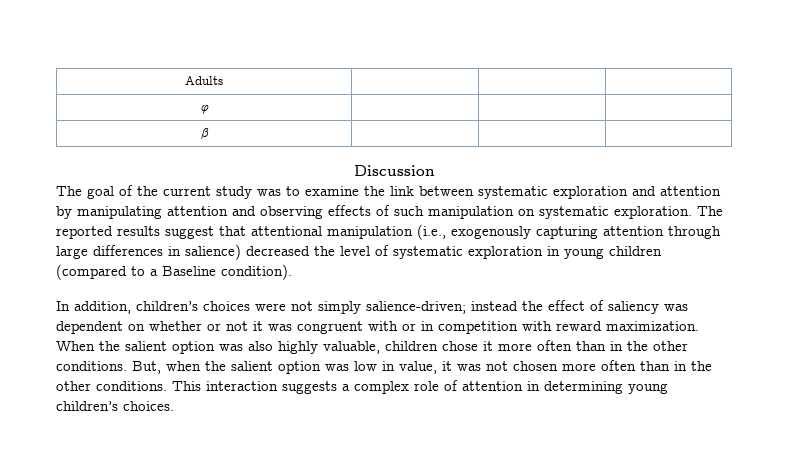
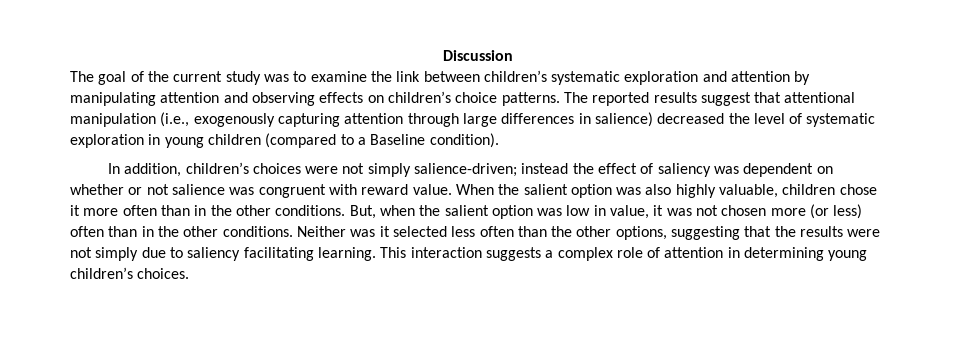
[185,76,223,85] [200,105,209,114] [200,128,209,139] Adults | | | // φ | | | // β | | | // -> (442, 55) none
(474, 191) none -> [483,70,547,82] children’s
[376,205,692,219] of such manipulation on systematic exploration. -> [367,91,560,106] on children’s choice patterns.
[253,321,263,331] it -> [171,184,225,195] salience
[402,321,699,334] or in competition with reward maximization. -> [361,184,452,195] reward value.
[601,360,712,371] [56,381,167,391] often than in the other conditions. -> [810,204,863,219] [70,226,881,240] [70,247,376,261] (or less) often than in the other conditions. Neither was it selected less often than the other options, suggesting that the results were not simply due to saliency facilitating learning.

